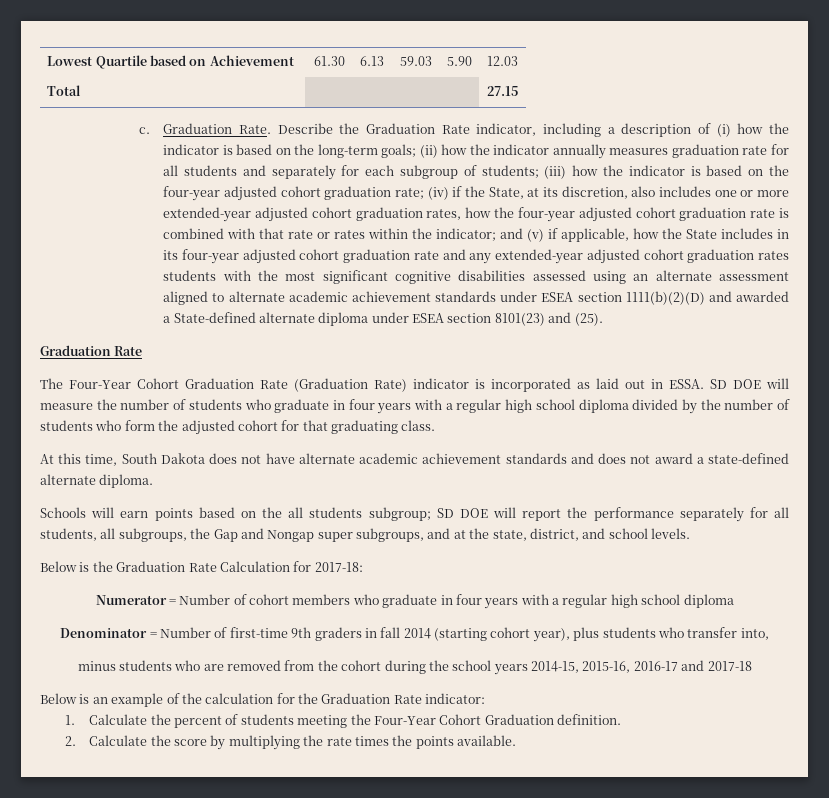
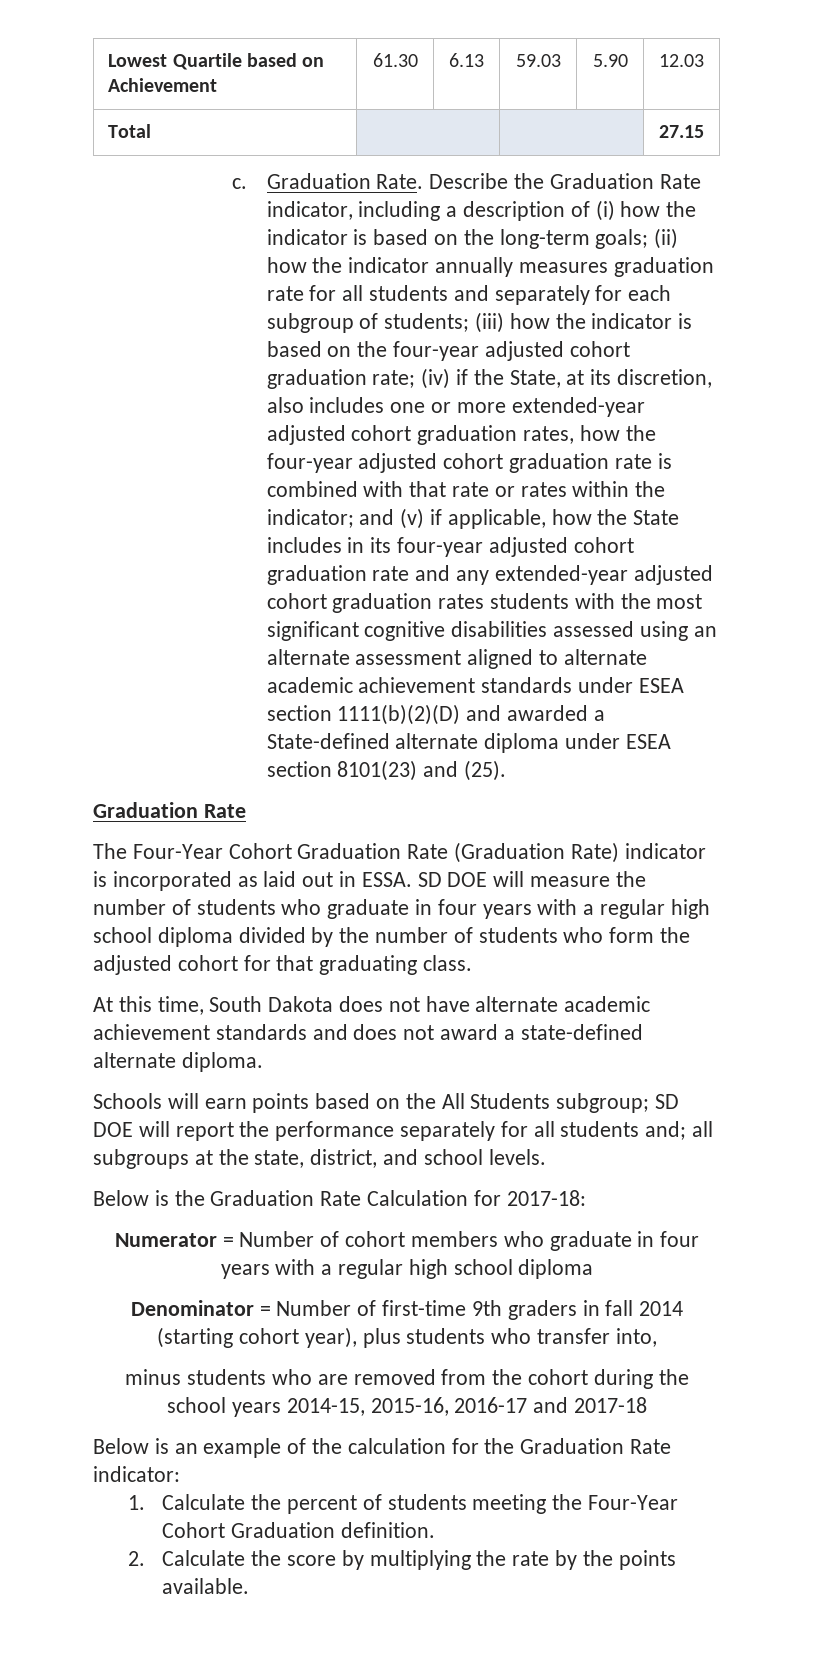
[288,507,363,518] all students -> [441,1093,551,1109] All Students
[40,528,451,542] students, all subgroups, the Gap and Nongap super subgroups, and -> [560,1121,714,1140] [93,1149,189,1169] students and; all subgroups
[354,736,389,746] times -> [555,1550,578,1570] by

